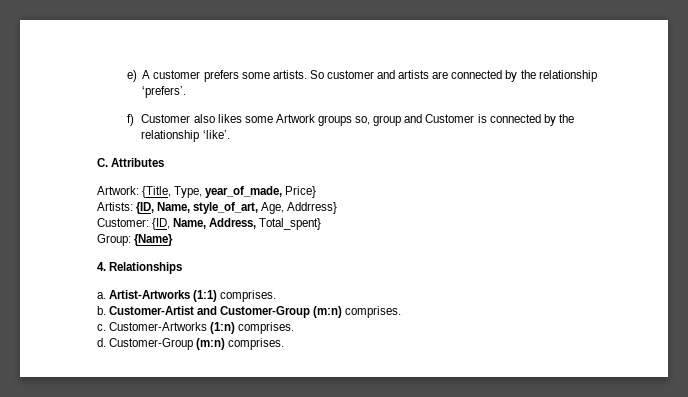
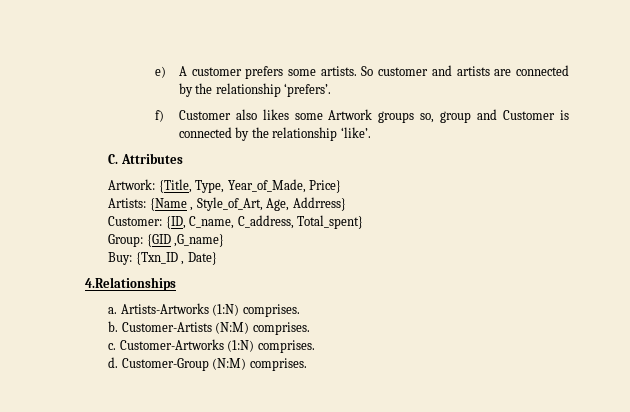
[205,186,283,198] year_of_made, -> [227,179,306,193] Year_of_Made,
[135,202,259,214] {ID, Name, style_of_art, -> [149,197,263,211] {Name , Style_of_Art,
[172,218,257,229] Name, Address, -> [189,215,294,229] C_name, C_address,
[133,234,173,246] [96,262,182,274] {Name} // 4. Relationships -> [146,234,225,247] [108,252,217,265] [84,277,176,291] {GID ,G_name} // Buy: {Txn_ID , Date} // 4.Relationships
[108,290,217,302] Artist-Artworks (1:1) -> [120,303,240,316] Artists-Artworks (1:N)
[108,306,343,318] Customer-Artist and Customer-Group (m:n) -> [121,322,250,334] Customer-Artists (N:M)
[209,322,235,334] (1:n) -> [227,340,255,352] (1:N)
[195,338,225,350] (m:n) -> [212,358,247,370] (N:M)

